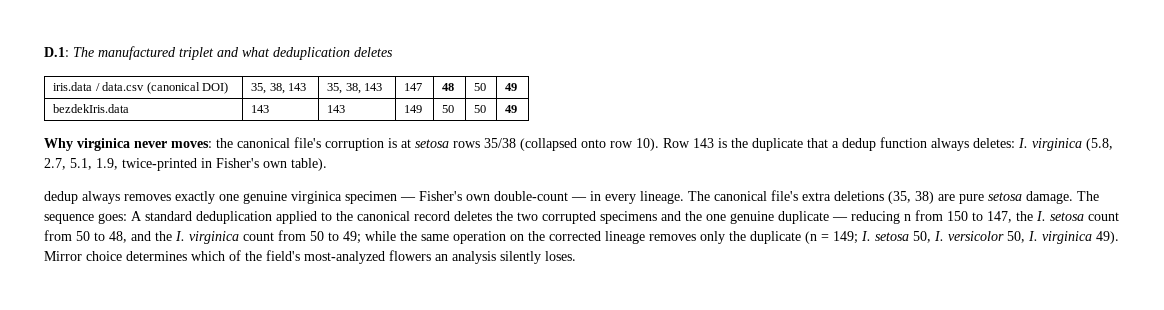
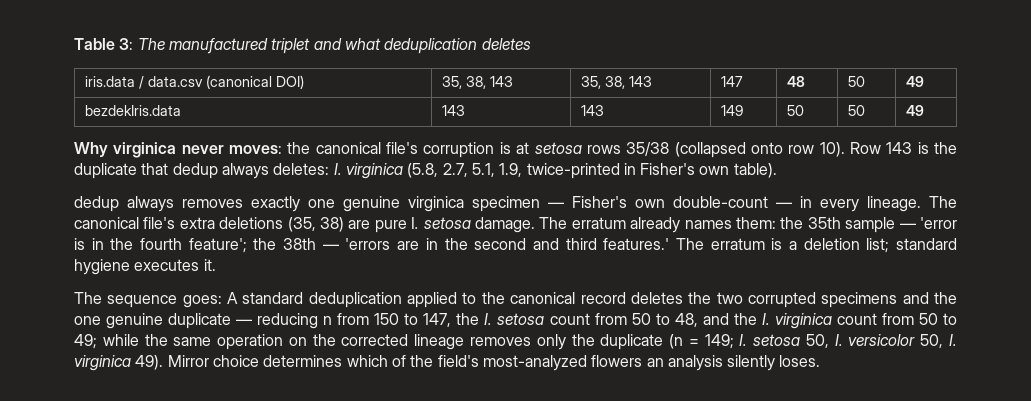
[44,47,69,57] D.1: -> [74,38,134,50] Table 3:
[832,137,927,151] a dedup function -> [172,163,218,179] dedup
(984, 199) none -> [411,217,420,229] I.
(1099, 196) none -> [571,217,957,233] [74,238,957,253] [74,259,216,275] [74,292,102,304] erratum already names them: the 35th sample — 'error is in the fourth feature'; the 38th — 'errors are in the second and third features.' The erratum is a deletion list; standard hygiene executes it. // The

